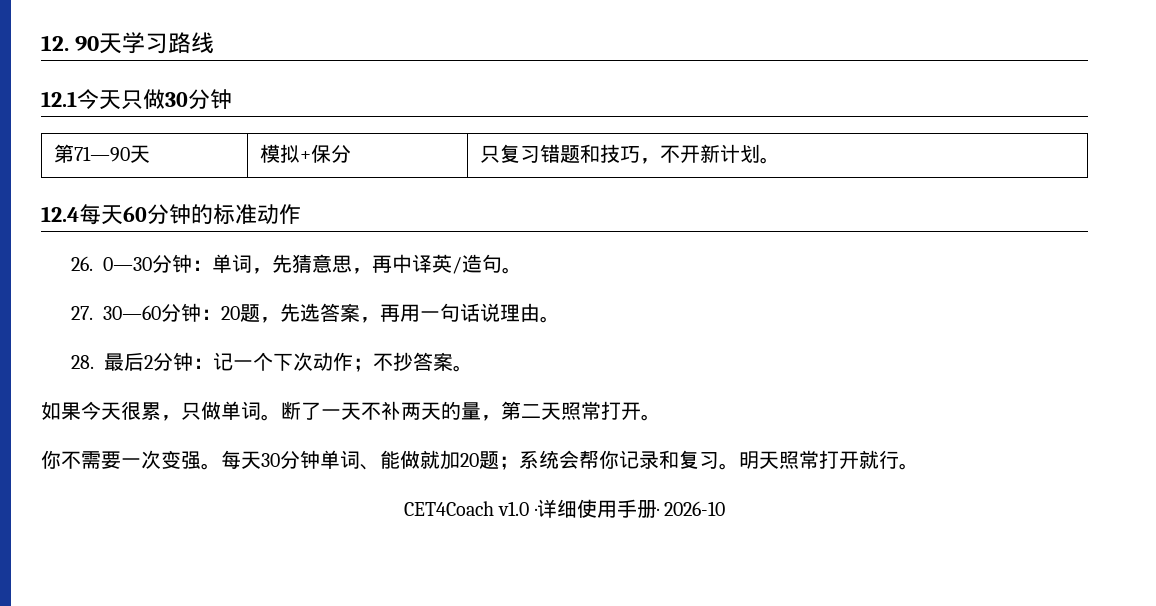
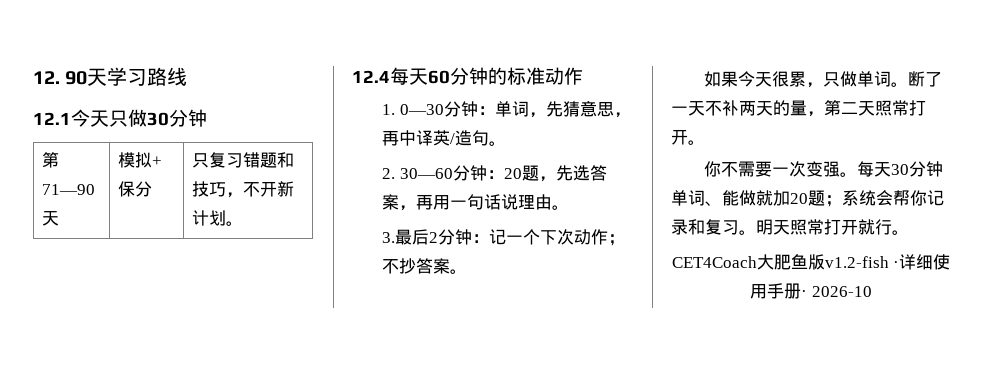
[70,256,93,271] 26. -> [382,104,396,115] 1.
[70,306,93,320] 27. -> [382,168,396,179] 2.
[70,355,94,369] 28. -> [382,232,396,243] 3.
[498,501,530,516] v1.0 -> [756,254,889,270] 大肥鱼版v1.2-fish

